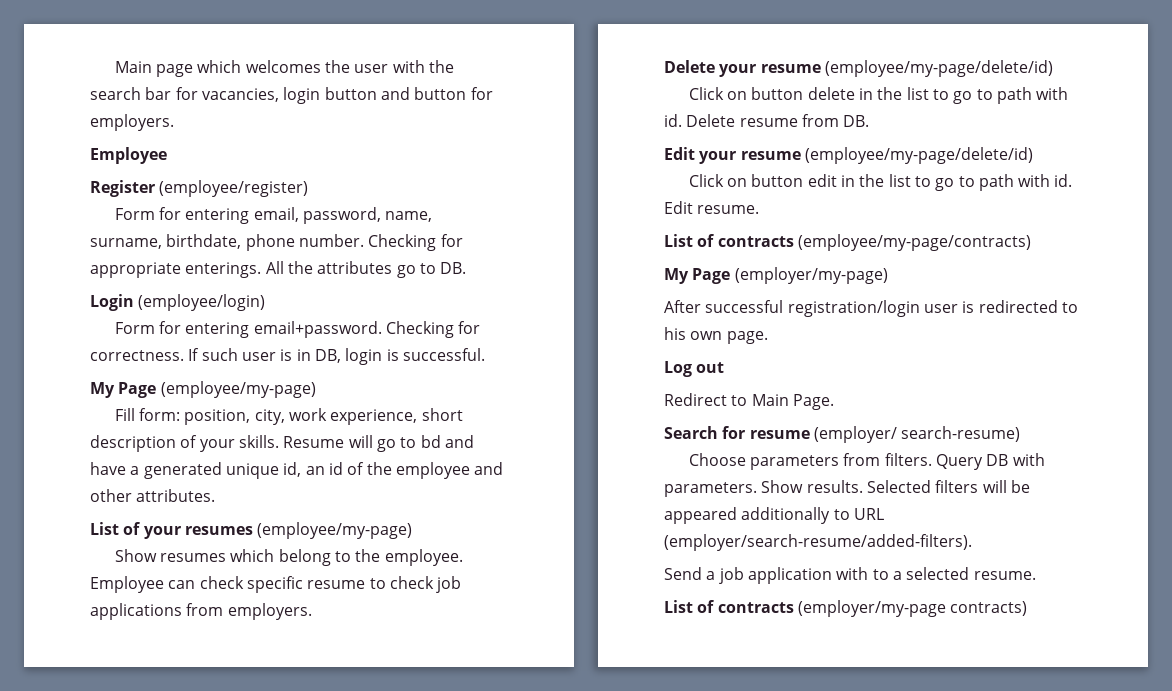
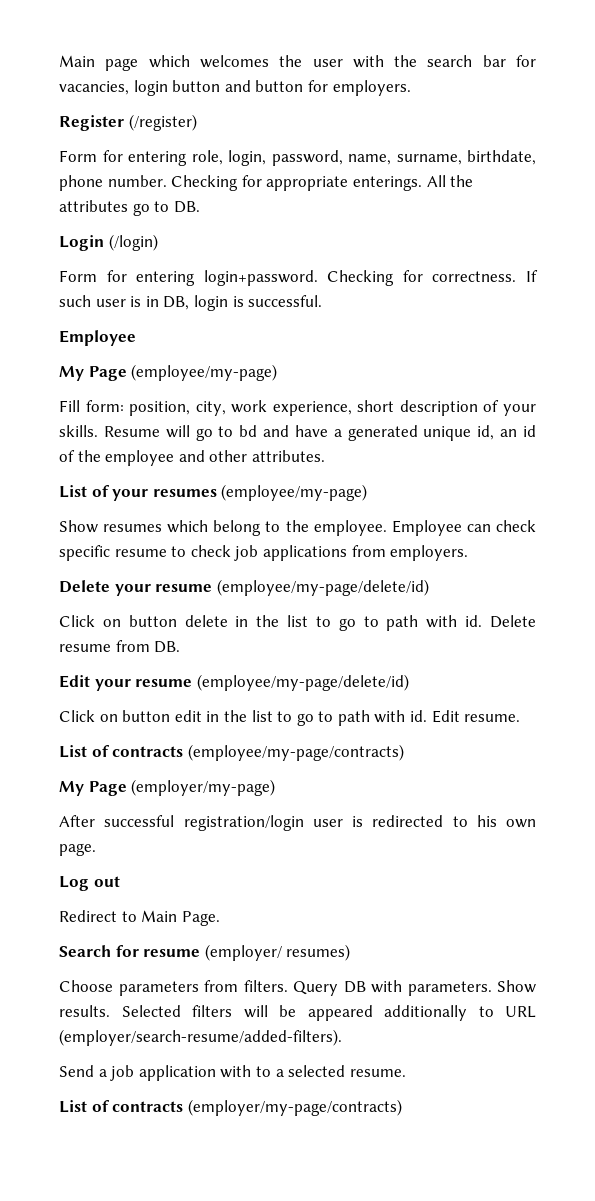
[90,147,167,164] // Employee -> (411, 88) none
[159,180,309,197] [114,207,299,224] (employee/register) // Form for entering email, -> [128,114,197,131] [59,150,266,166] (/register) // Form for entering role, login,
[138,294,266,311] [114,321,382,338] (employee/login) // Form for entering email+password. -> [108,234,158,251] [59,270,318,286] (/login) // Form for entering login+password.
(485, 354) none -> [59,330,136,346] // Employee
[901,426,1021,442] search-resume) -> [286,944,351,961] resumes)
[797,600,1028,617] (employer/my-page contracts) -> [187,1099,402,1116] (employer/my-page/contracts)

